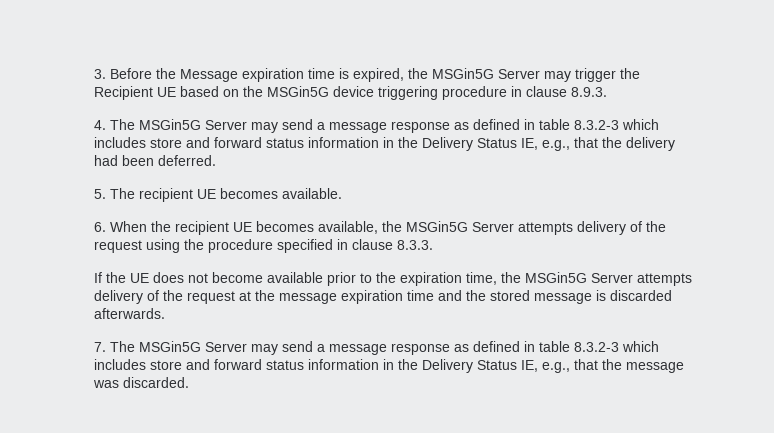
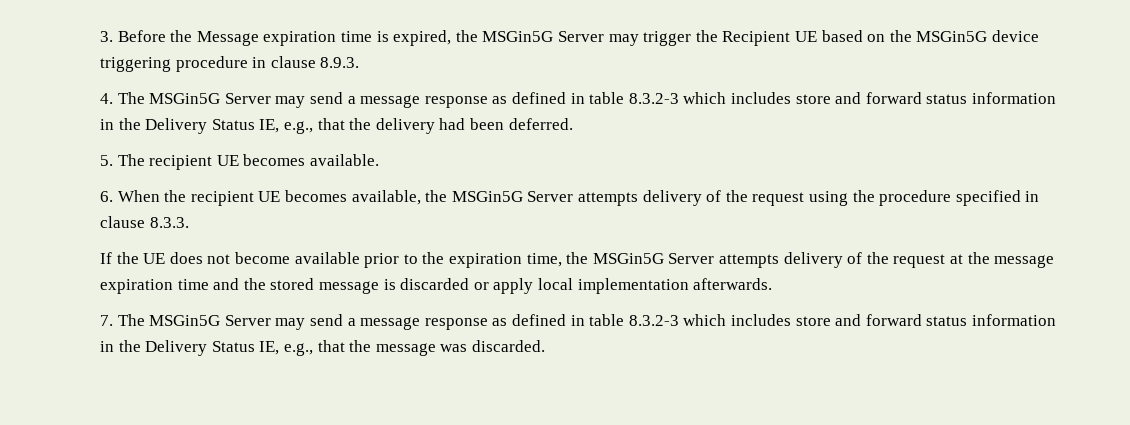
(672, 295) none -> [473,278,689,294] or apply local implementation

